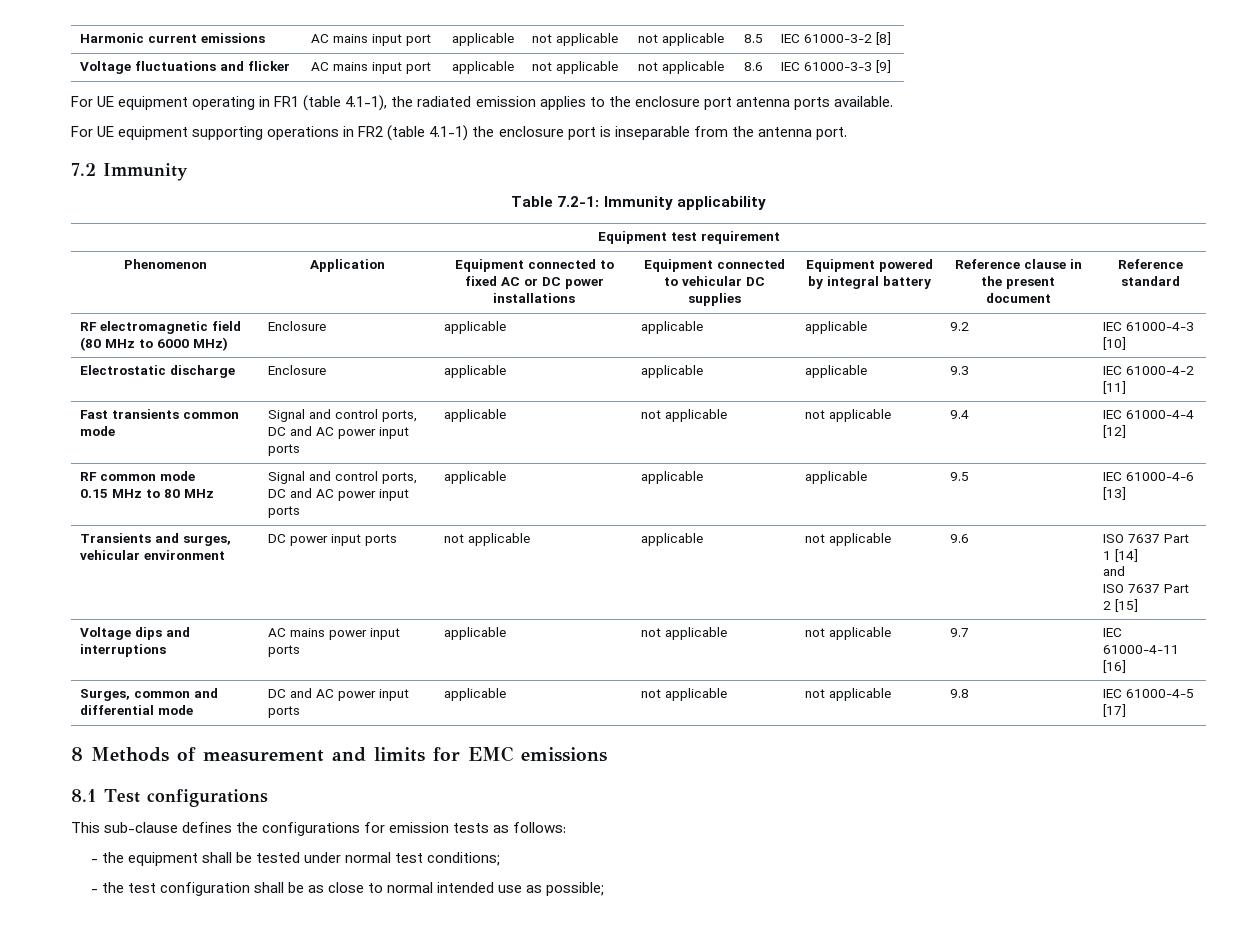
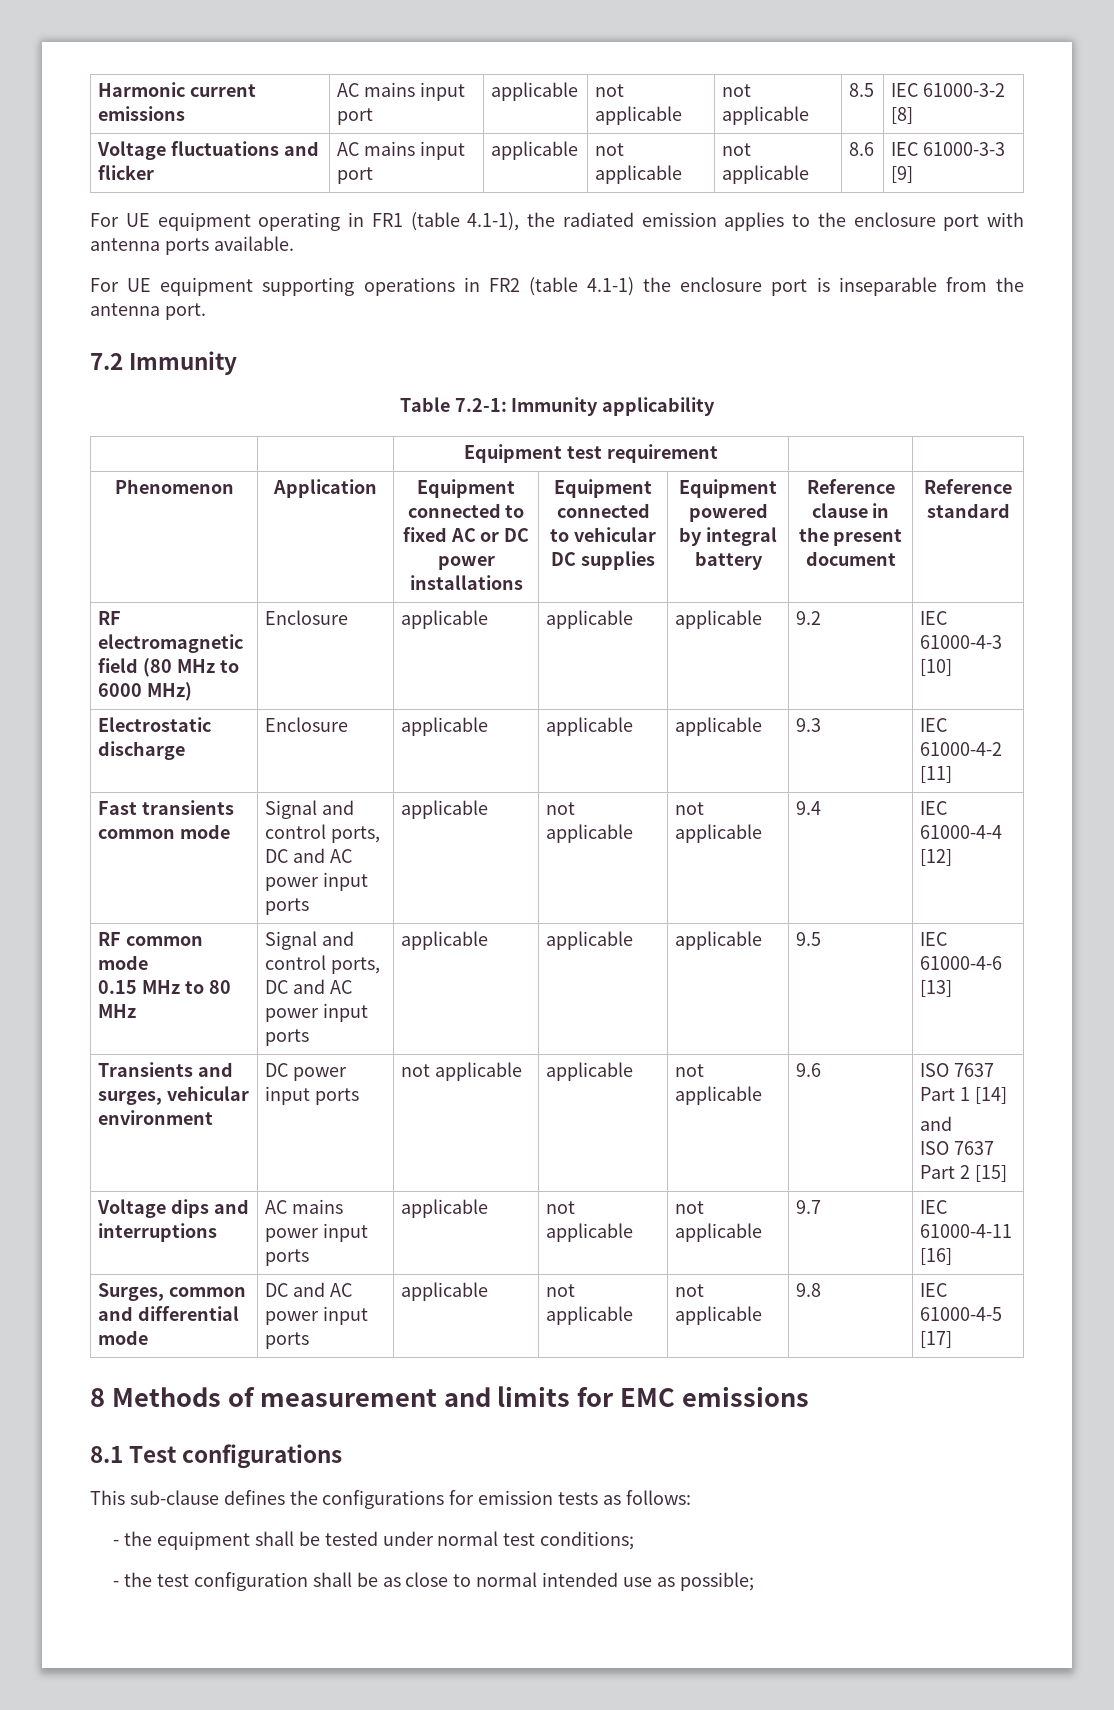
(732, 103) none -> [987,212,1024,227] with

